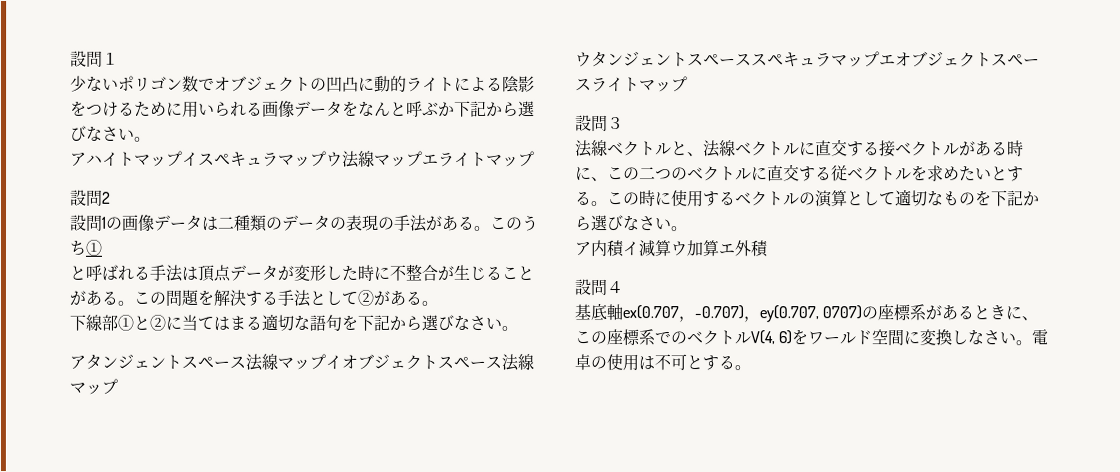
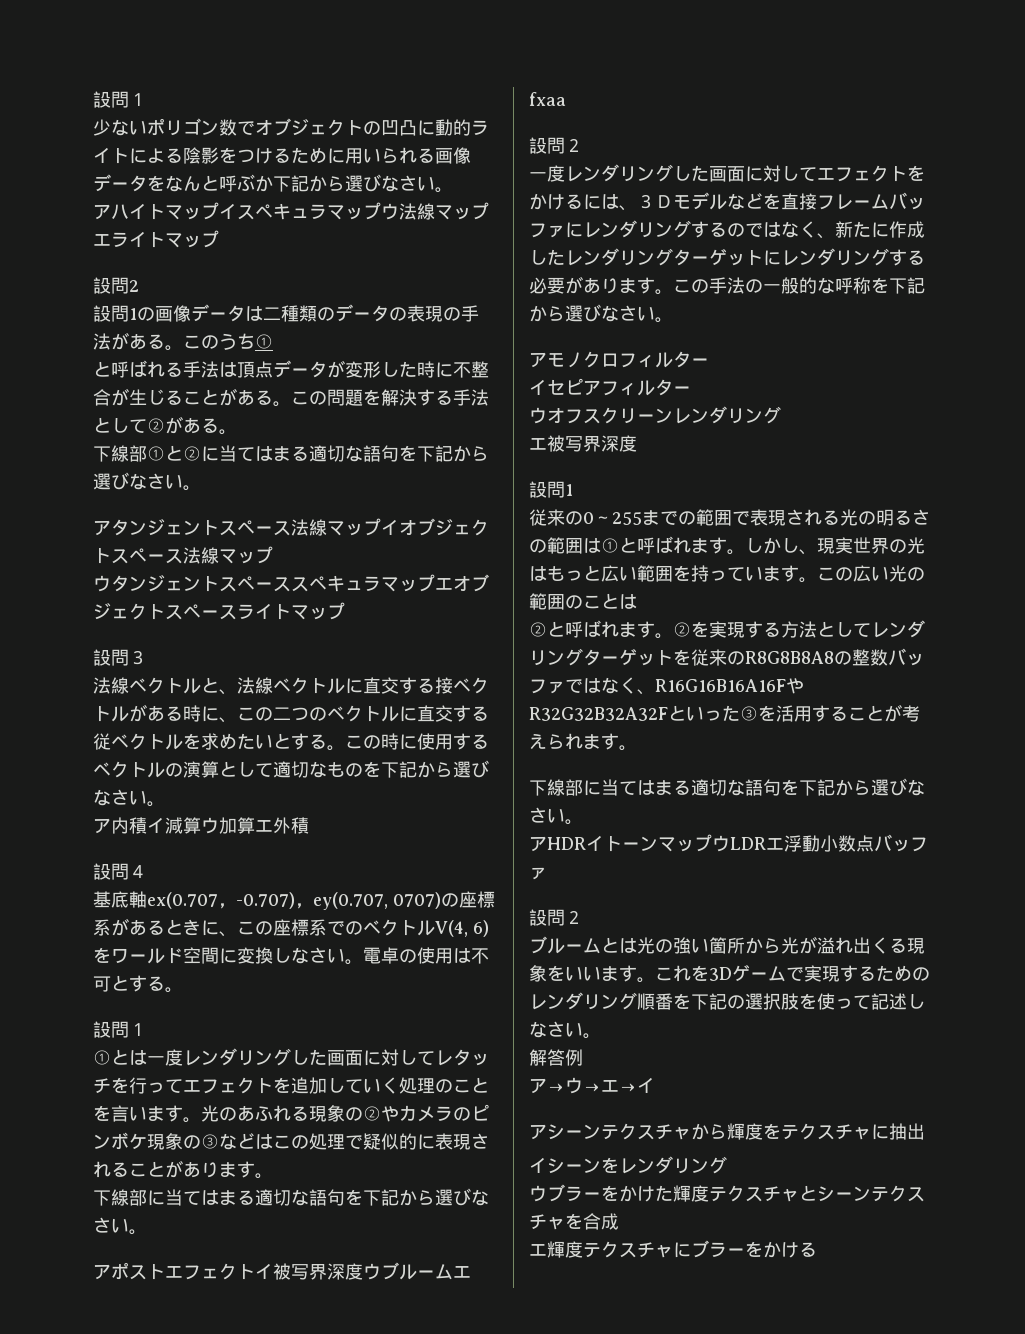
(751, 368) none -> [93,1021,147,1038] [93,1048,489,1066] [93,1077,489,1094] [93,1104,489,1123] [93,1132,489,1150] [93,1160,273,1179] [93,1188,489,1206] [93,1217,147,1235] [93,1262,471,1280] [529,92,566,106] [529,137,583,154] [529,164,925,182] [529,192,925,211] [529,220,925,239] [529,248,925,266] [529,276,925,295] [529,304,673,323] [529,351,709,368] [529,378,691,396] [529,406,781,424] [529,435,637,452] [529,481,573,498] [529,509,930,526] [529,536,925,555] [529,565,925,583] [529,593,637,610] [529,620,925,639] [529,648,924,666] [529,677,804,695] [529,704,920,722] [529,733,637,751] [529,778,925,796] [529,807,583,825] [529,834,928,852] [529,867,547,880] [529,909,583,926] [529,936,925,954] [529,965,930,983] [529,992,925,1010] [529,1021,601,1039] [529,1049,583,1066] [529,1077,655,1094] [529,1123,925,1140] [529,1156,727,1174] [529,1184,925,1202] [529,1213,619,1230] [529,1240,817,1258] // 設問１ // ①とは一度レンダリングした画面に対してレタッチを行ってエフェクトを追加していく処理のことを言います。光のあふれる現象の②やカメラのピンボケ現象の③などはこの処理で疑似的に表現されることがあります。 // 下線部に当てはまる適切な語句を下記から選びなさい。 // アポストエフェクトイ被写界深度ウブルームエfxaa // 設問２ // 一度レンダリングした画面に対してエフェクトをかけるには、３Ｄモデルなどを直接フレームバッファにレンダリングするのではなく、新たに作成したレンダリングターゲットにレンダリングする必要があります。この手法の一般的な呼称を下記から選びなさい。 // アモノクロフィルター // イセピアフィルター // ウオフスクリーンレンダリング // エ被写界深度 // 設問1 // 従来の0～255までの範囲で表現される光の明るさの範囲は①と呼ばれます。しかし、現実世界の光はもっと広い範囲を持っています。この広い光の範囲のことは // ②と呼ばれます。②を実現する方法としてレンダリングターゲットを従来のR8G8B8A8の整数バッファではなく、R16G16B16A16FやR32G32B32A32Fといった③を活用することが考えられます。 // 下線部に当てはまる適切な語句を下記から選びなさい。 // アHDRイトーンマップウLDRエ浮動小数点バッファ // 設問２ // ブルームとは光の強い箇所から光が溢れ出くる現象をいいます。これを3Dゲームで実現するためのレンダリング順番を下記の選択肢を使って記述しなさい。 // 解答例 // ア→ウ→エ→イ // アシーンテクスチャから輝度をテクスチャに抽出 // イシーンをレンダリング // ウブラーをかけた輝度テクスチャとシーンテクスチャを合成 // エ輝度テクスチャにブラーをかける

